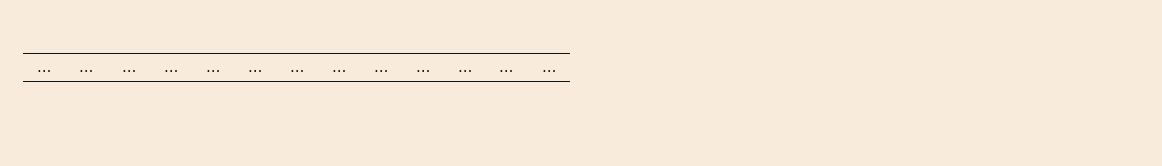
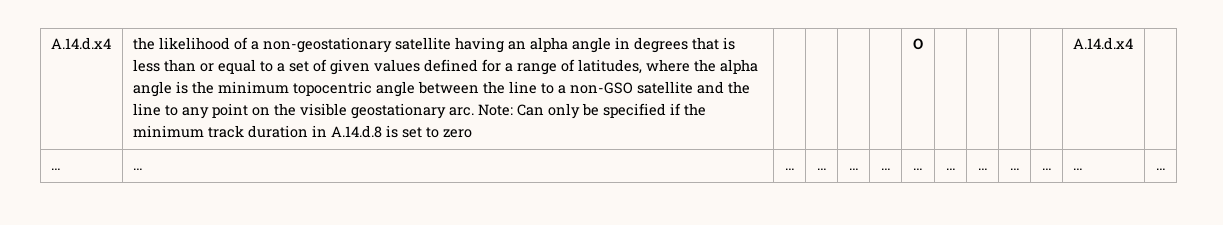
(36, 71) none -> [50,37,111,50] [132,37,735,53] [132,59,758,75] [132,81,750,97] [132,103,706,119] [132,125,472,138] [913,38,923,50] [1072,37,1133,50] A.14.d.x4 | the likelihood of a non-geostationary satellite having an alpha angle in degrees that is less than or equal to a set of given values defined for a range of latitudes, where the alpha angle is the minimum topocentric angle between the line to a non-GSO satellite and the line to any point on the visible geostationary arc. Note: Can only be specified if the minimum track duration in A.14.d.8 is set to zero | | | | | O | | | | | A.14.d.x4 | //

